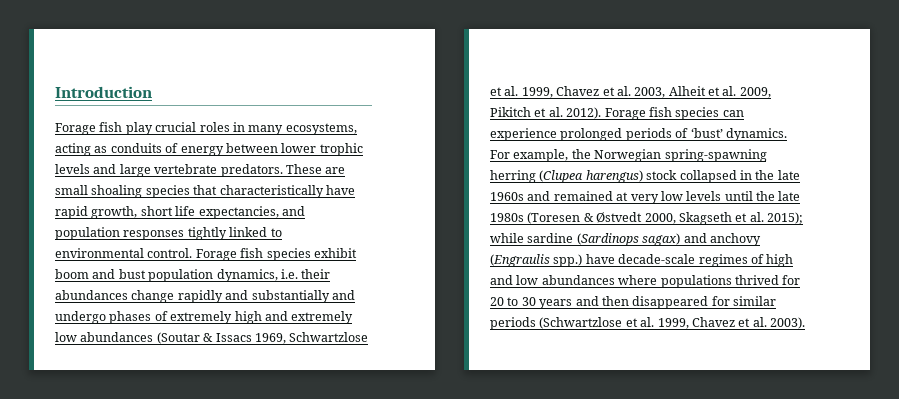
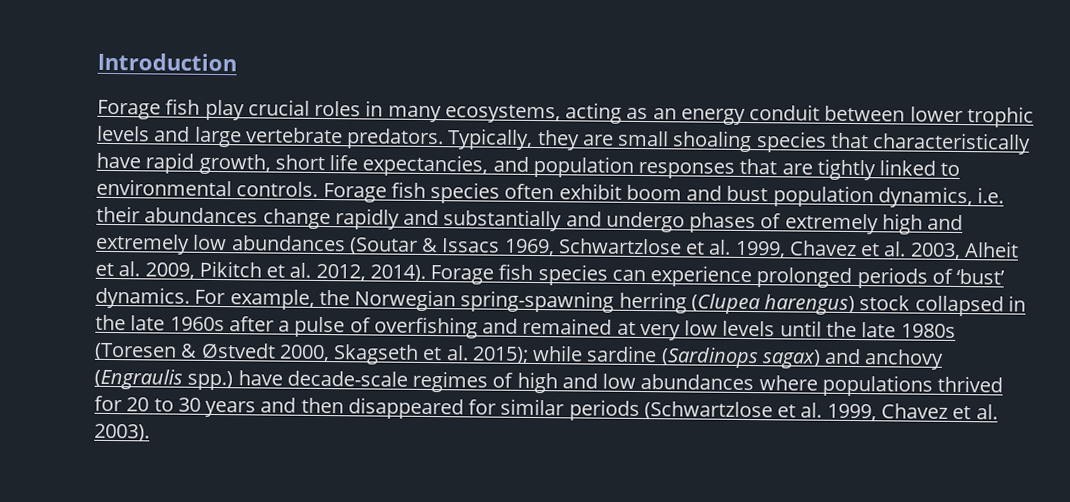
[110,143,224,156] conduits of energy -> [652,104,821,125] an energy conduit
[285,164,322,174] These -> [447,128,580,151] Typically, they
(185, 235) none -> [739,158,813,175] that are
[147,248,311,261] control. Forage fish species -> [236,181,555,204] controls. Forage fish species often
[566,107,602,119] 2012). -> [315,263,426,282] 2012, 2014).
(524, 196) none -> [228,316,478,339] after a pulse of overfishing

